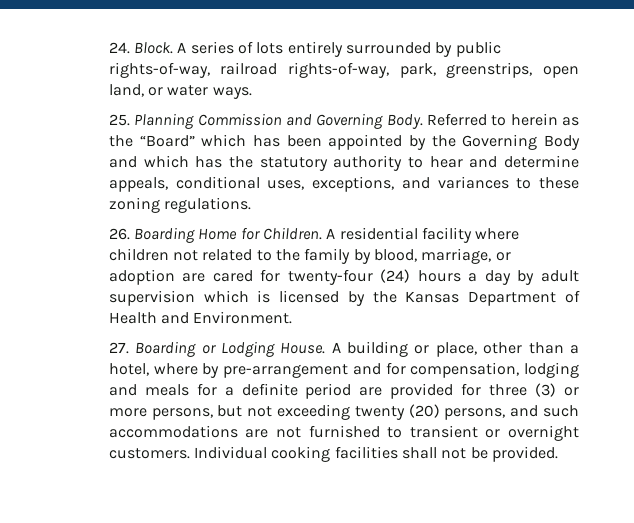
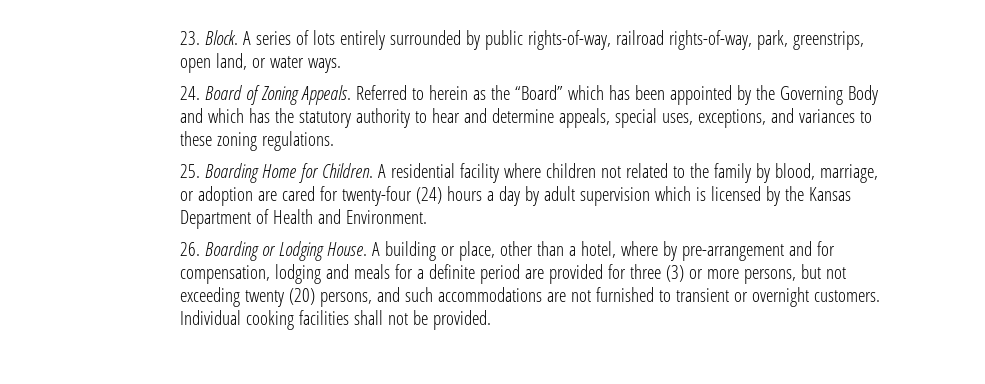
[108,42,130,54] 24. -> [180,31,201,45] 23.
[108,113,423,129] 25. Planning Commission and Governing Body. -> [180,85,352,105] 24. Board of Zoning Appeals.
[175,176,260,189] conditional -> [615,108,658,128] special
[108,228,130,240] 26. -> [180,164,201,178] 25.
[108,342,129,354] 27. -> [180,242,201,256] 26.

